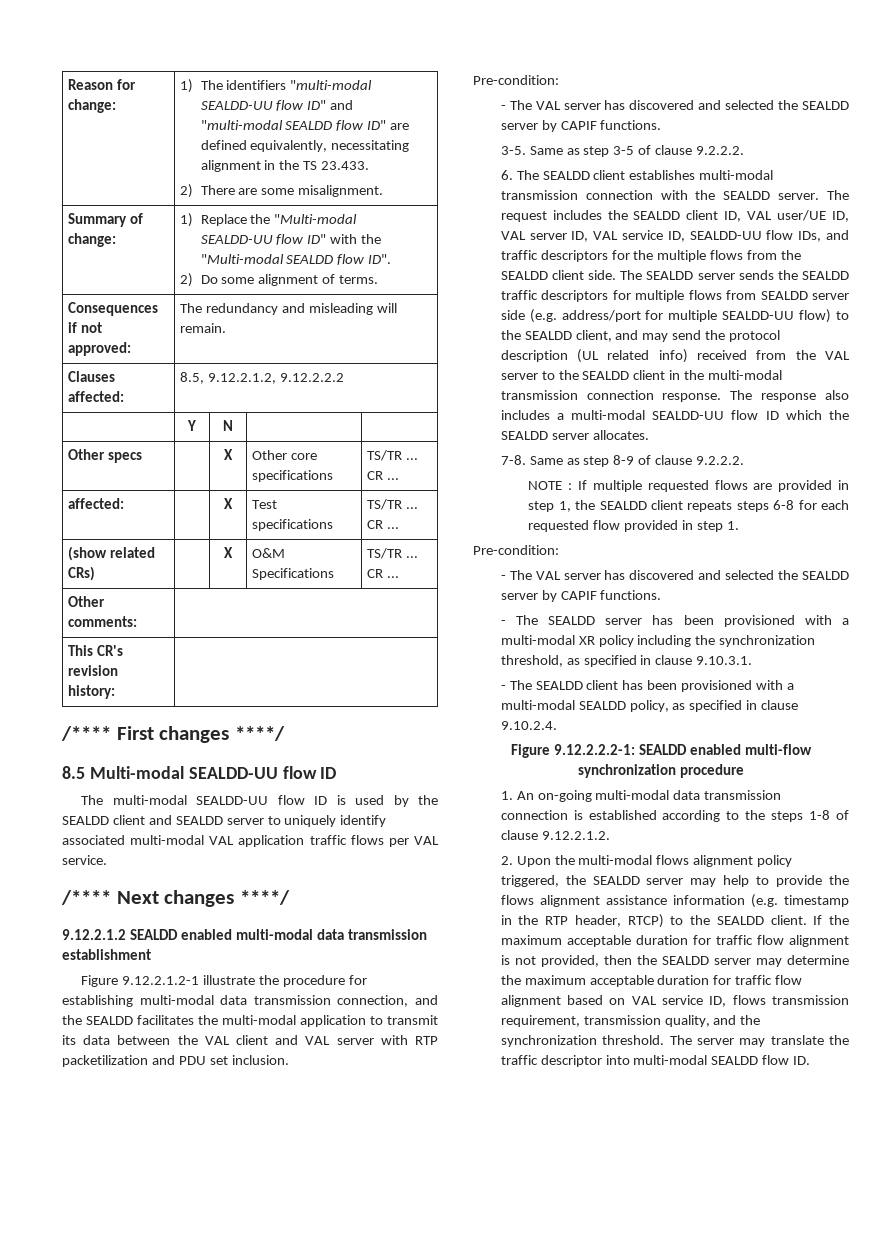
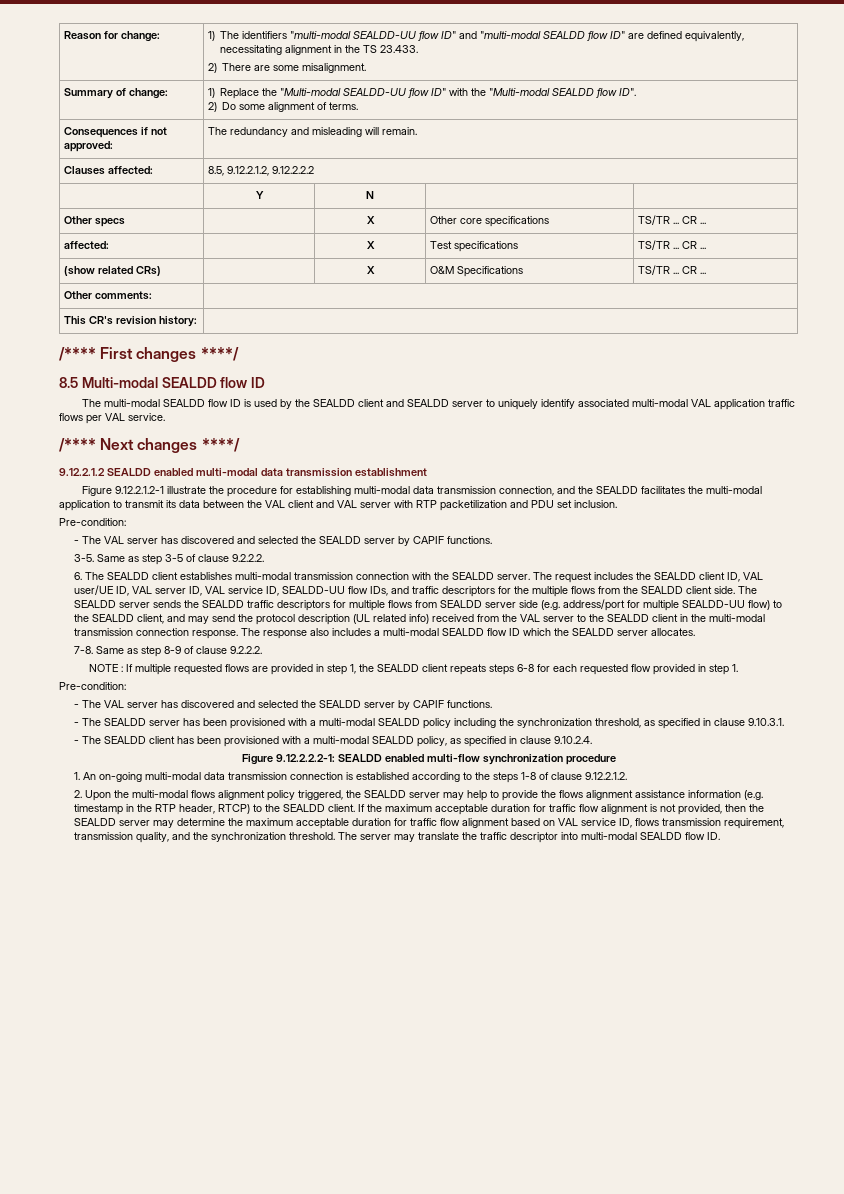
[188,767,278,779] SEALDD-UU -> [161,377,217,388] SEALDD
[196,796,269,805] SEALDD-UU -> [163,399,206,407] SEALDD
[652,411,725,420] SEALDD-UU -> [441,628,484,636] SEALDD
[578,636,595,645] XR -> [377,718,420,726] SEALDD

